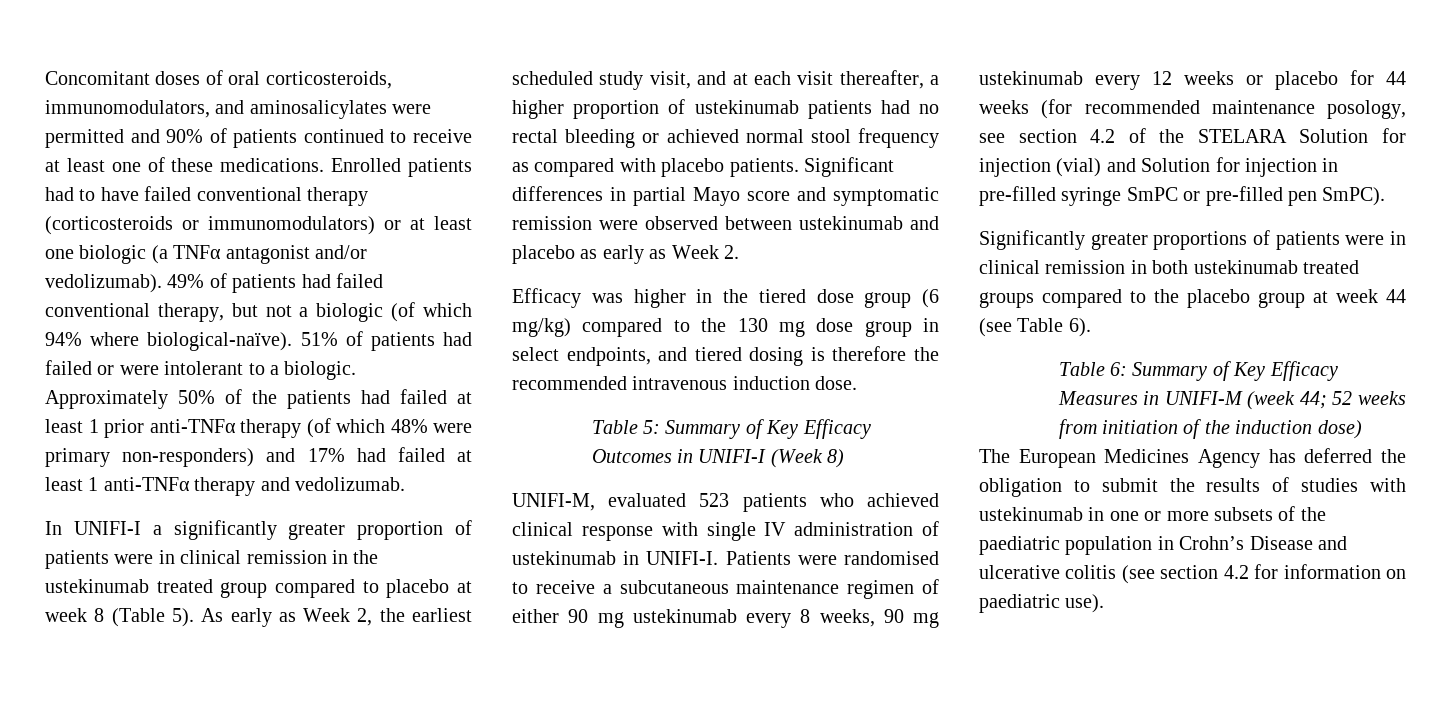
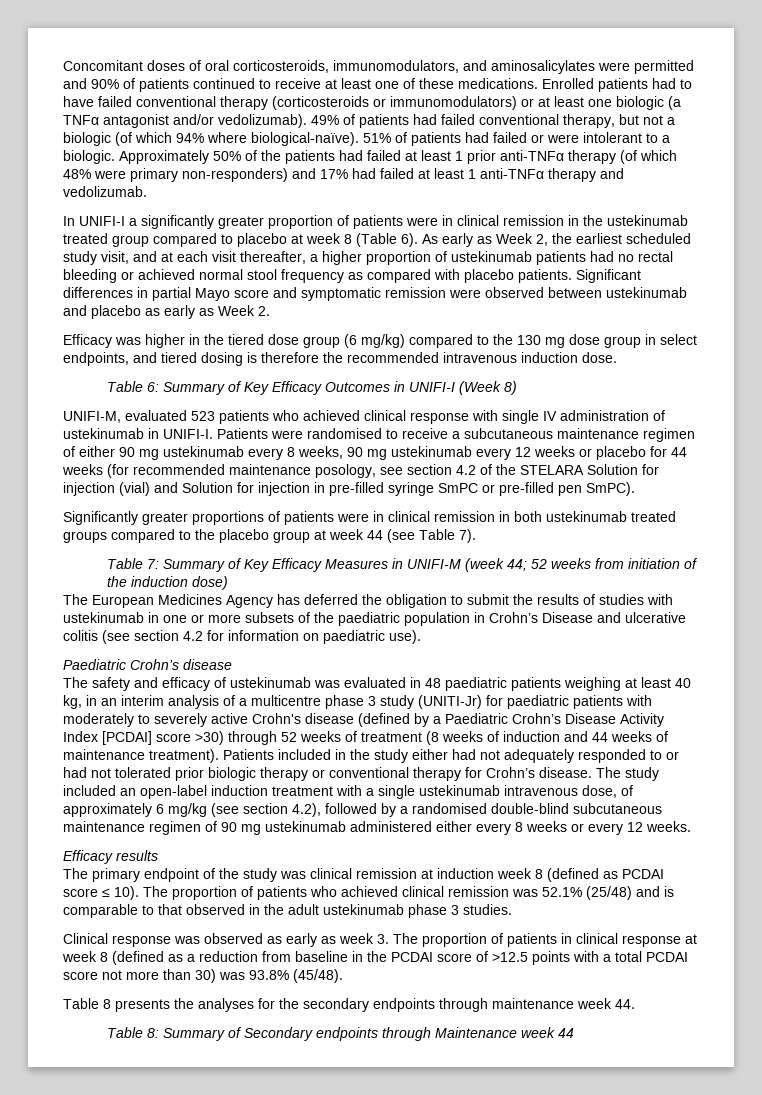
[171,608,194,627] 5). -> [401,233,418,247] 6).
[643,420,661,434] 5: -> [147,382,160,392] 6:
[1068,318,1091,337] [1058,362,1128,376] 6). // Table 6: -> [459,529,476,543] [107,558,160,569] 7). // Table 7:
(1105, 603) none -> [63,659,232,670] [63,677,691,691] [63,695,652,709] [63,713,664,727] [63,731,668,745] [63,749,679,763] [63,767,659,781] [63,785,633,799] [63,803,662,817] [63,821,691,835] [63,850,158,864] [63,868,664,882] [63,886,674,900] [63,904,512,918] [63,933,697,947] [62,951,688,965] [63,969,343,983] [63,998,635,1012] [107,1027,575,1041] // Paediatric Crohn’s disease // The safety and efficacy of ustekinumab was evaluated in 48 paediatric patients weighing at least 40 kg, in an interim analysis of a multicentre phase 3 study (UNITI-Jr) for paediatric patients with moderately to severely active Crohn's disease (defined by a Paediatric Crohn’s Disease Activity Index [PCDAI] score >30) through 52 weeks of treatment (8 weeks of induction and 44 weeks of maintenance treatment). Patients included in the study either had not adequately responded to or had not tolerated prior biologic therapy or conventional therapy for Crohn’s disease. The study included an open-label induction treatment with a single ustekinumab intravenous dose, of approximately 6 mg/kg (see section 4.2), followed by a randomised double-blind subcutaneous maintenance regimen of 90 mg ustekinumab administered either every 8 weeks or every 12 weeks. // Efficacy results // The primary endpoint of the study was clinical remission at induction week 8 (defined as PCDAI score ≤ 10). The proportion of patients who achieved clinical remission was 52.1% (25/48) and is comparable to that observed in the adult ustekinumab phase 3 studies. // Clinical response was observed as early as week 3. The proportion of patients in clinical response at week 8 (defined as a reduction from baseline in the PCDAI score of >12.5 points with a total PCDAI score not more than 30) was 93.8% (45/48). // Table 8 presents the analyses for the secondary endpoints through maintenance week 44. // Table 8: Summary of Secondary endpoints through Maintenance week 44

